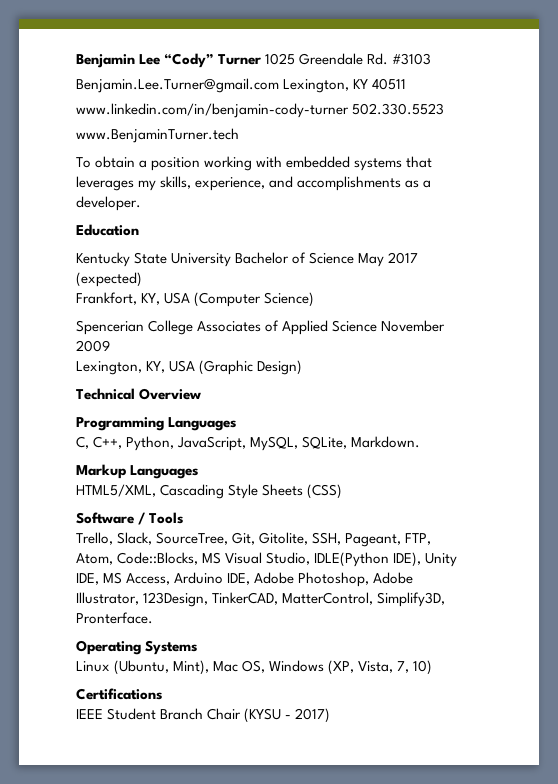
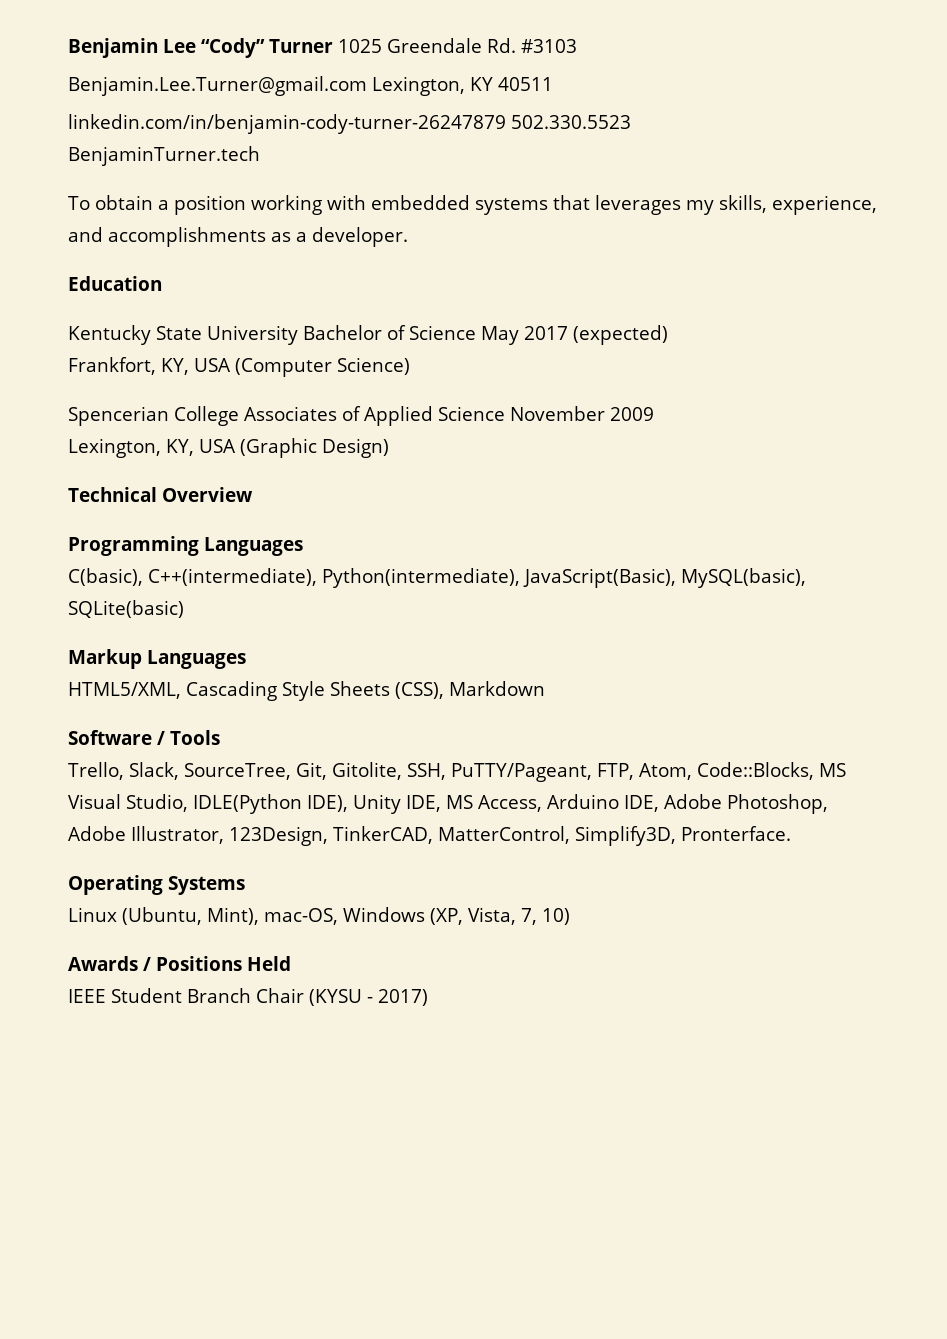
[76,103,349,118] www.linkedin.com/in/benjamin-cody-turner -> [68,114,506,134] linkedin.com/in/benjamin-cody-turner-26247879
[76,128,239,143] www.BenjaminTurner.tech -> [68,146,260,166] BenjaminTurner.tech
[76,436,421,451] C, C++, Python, JavaScript, MySQL, SQLite, Markdown. -> [68,568,806,588] [68,600,184,618] C(basic), C++(intermediate), Python(intermediate), JavaScript(Basic), MySQL(basic), SQLite(basic)
[307,484,343,499] (CSS) -> [395,681,545,699] (CSS), Markdown
[345,533,402,547] Pageant, -> [450,763,592,782] PuTTY/Pageant,
[213,660,266,673] Mac OS, -> [264,908,338,925] mac-OS,
[76,688,162,700] Certifications -> [68,956,291,971] Awards / Positions Held

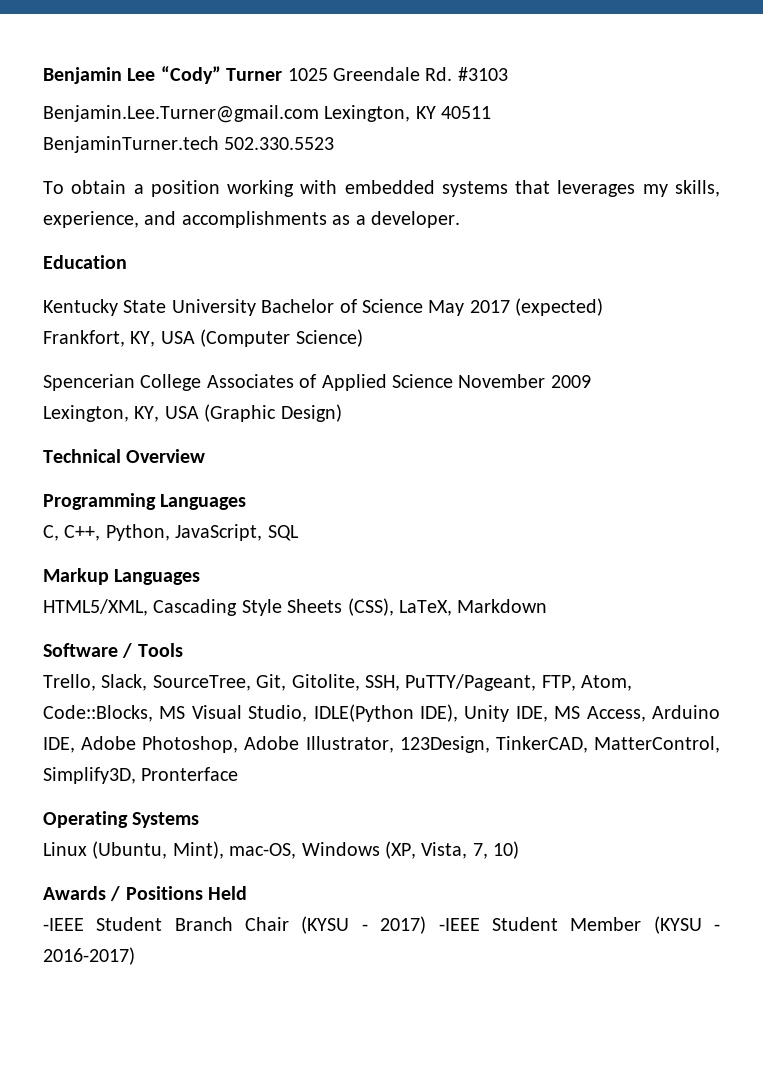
[68,114,506,134] linkedin.com/in/benjamin-cody-turner-26247879 -> [43,136,219,153] BenjaminTurner.tech
[68,146,260,166] // BenjaminTurner.tech -> (335, 143) none
[68,568,806,588] [68,600,184,618] C(basic), C++(intermediate), Python(intermediate), JavaScript(Basic), MySQL(basic), SQLite(basic) -> [43,524,299,541] C, C++, Python, JavaScript, SQL
(444, 690) none -> [399,600,452,616] LaTeX,
[680,826,791,841] Pronterface. -> [141,767,239,781] Pronterface
[68,989,106,1003] IEEE -> [43,918,84,931] -IEEE
(428, 997) none -> [438,916,721,934] [43,947,135,965] -IEEE Student Member (KYSU - 2016-2017)

